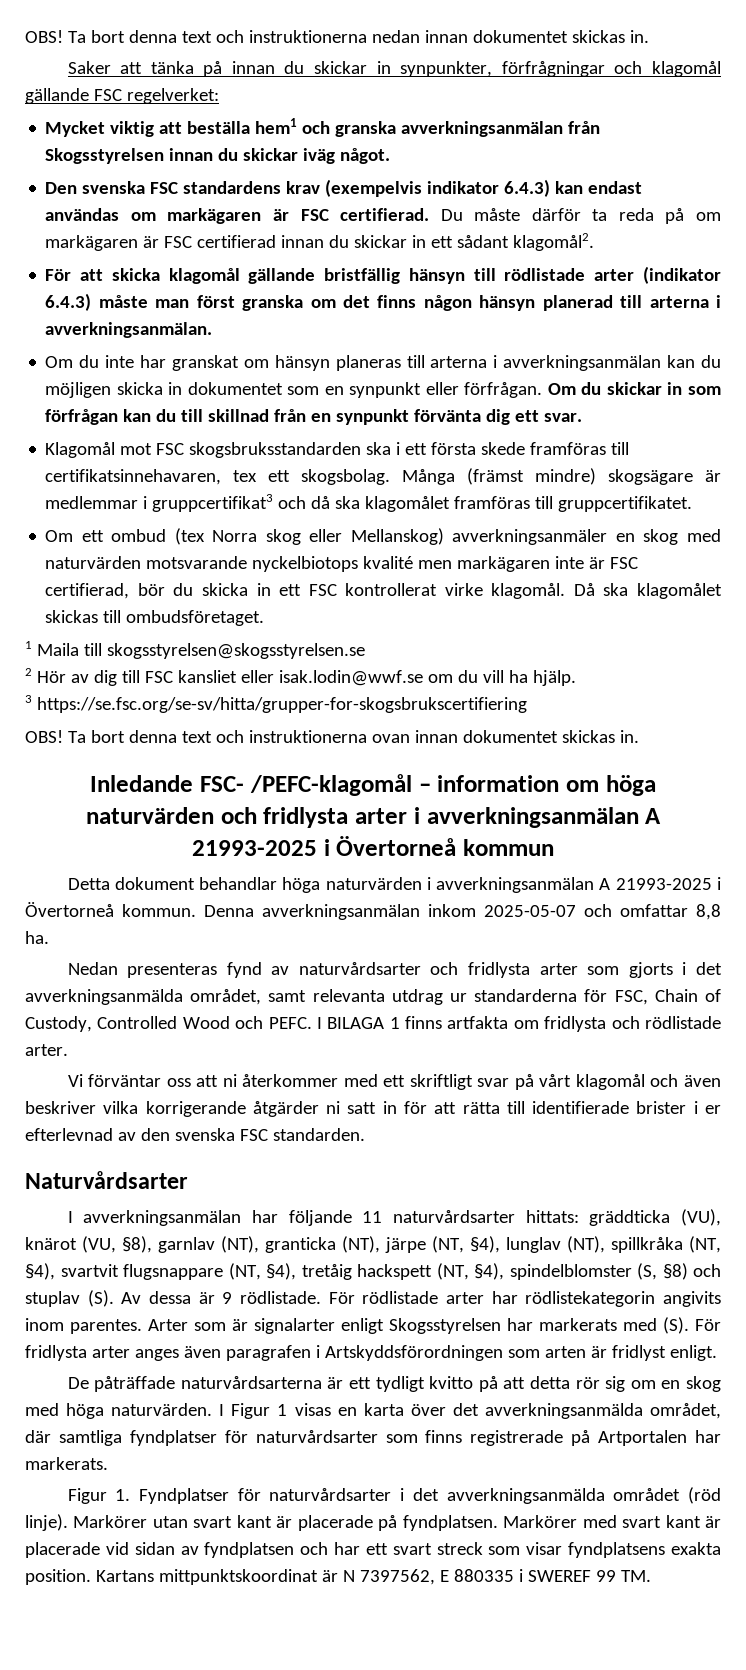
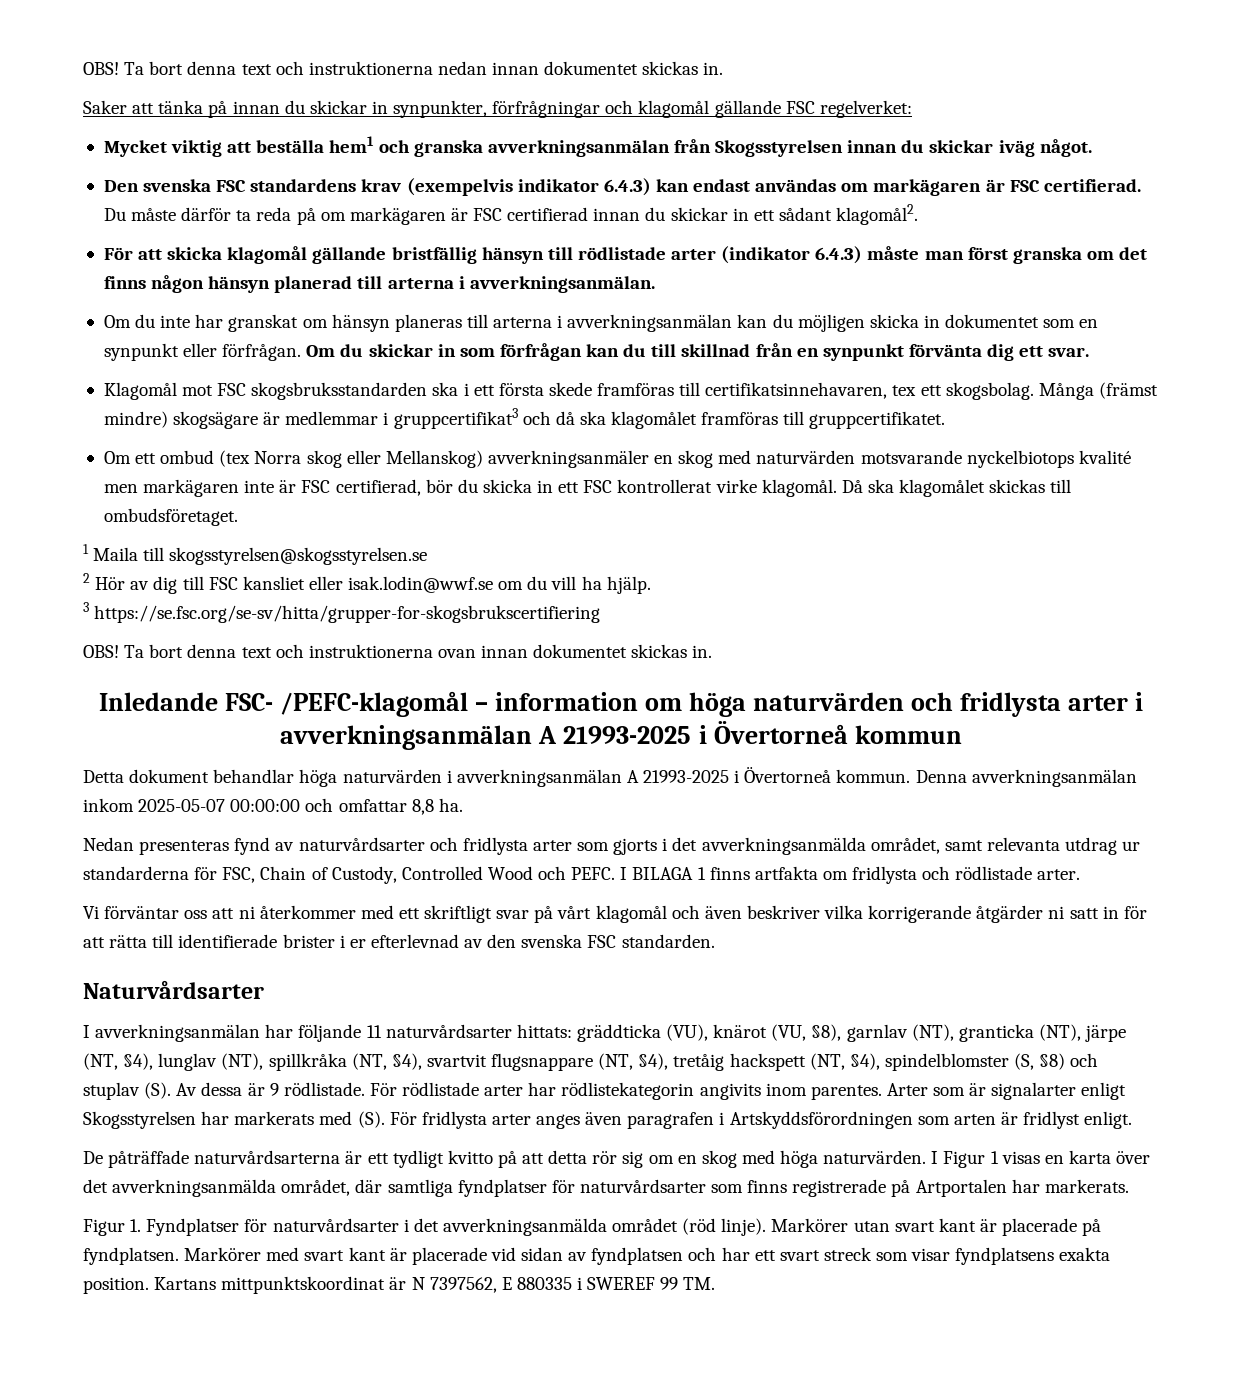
(576, 911) none -> [230,799,301,812] 00:00:00

